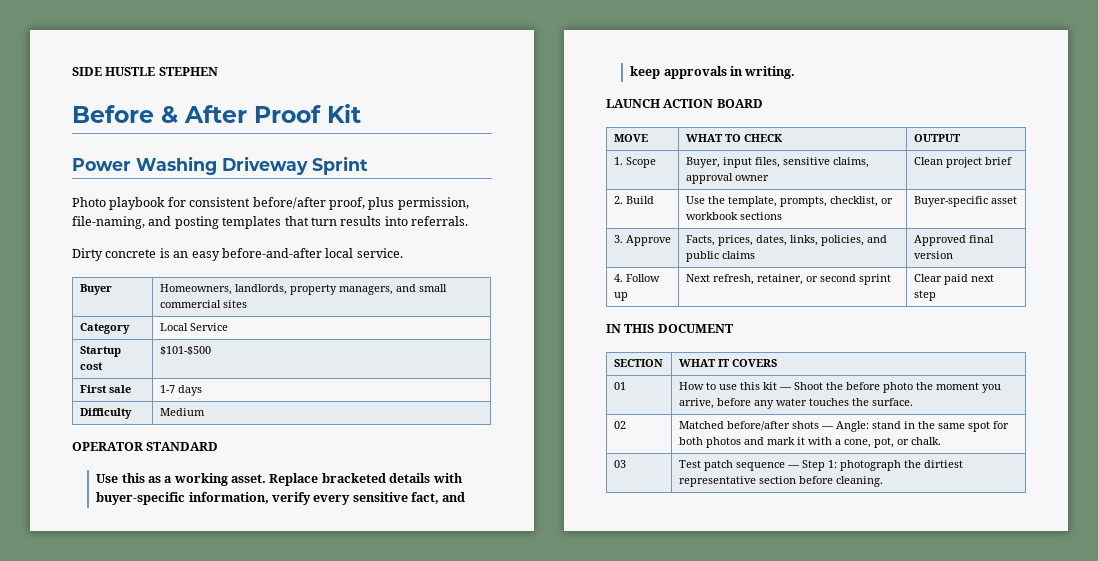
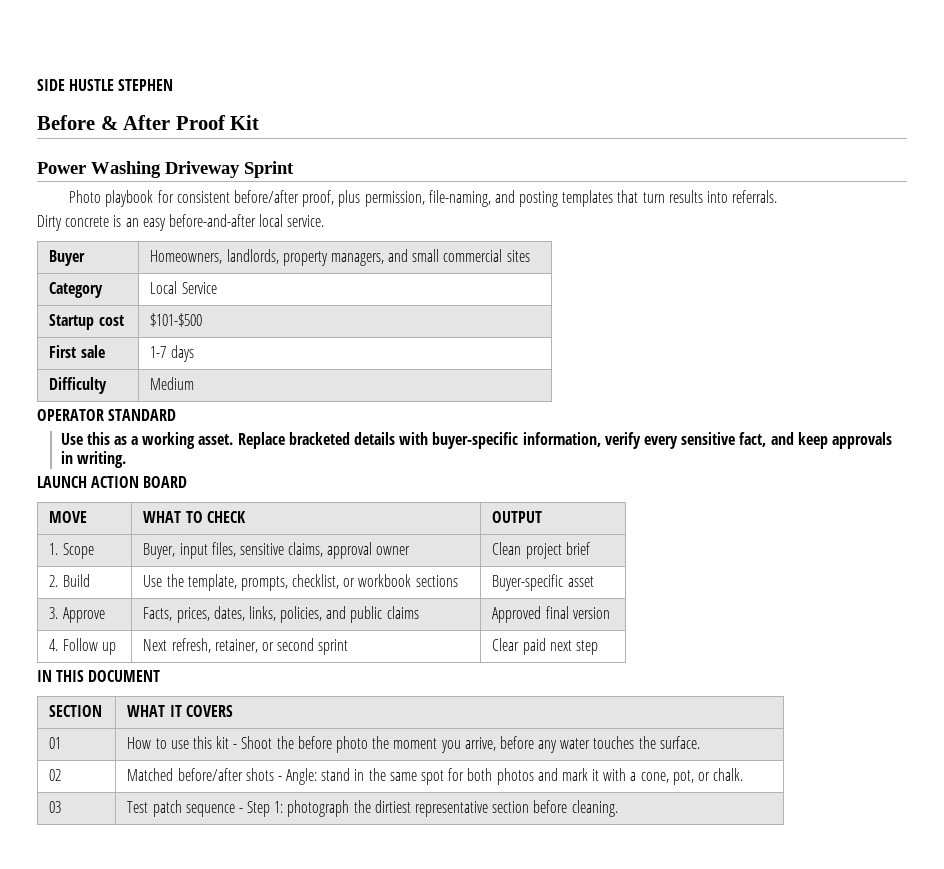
[778,387,792,390] — -> [233,744,238,749] -
[820,426,834,429] — -> [277,776,282,781] -
[786,465,800,468] — -> [238,808,243,813] -

